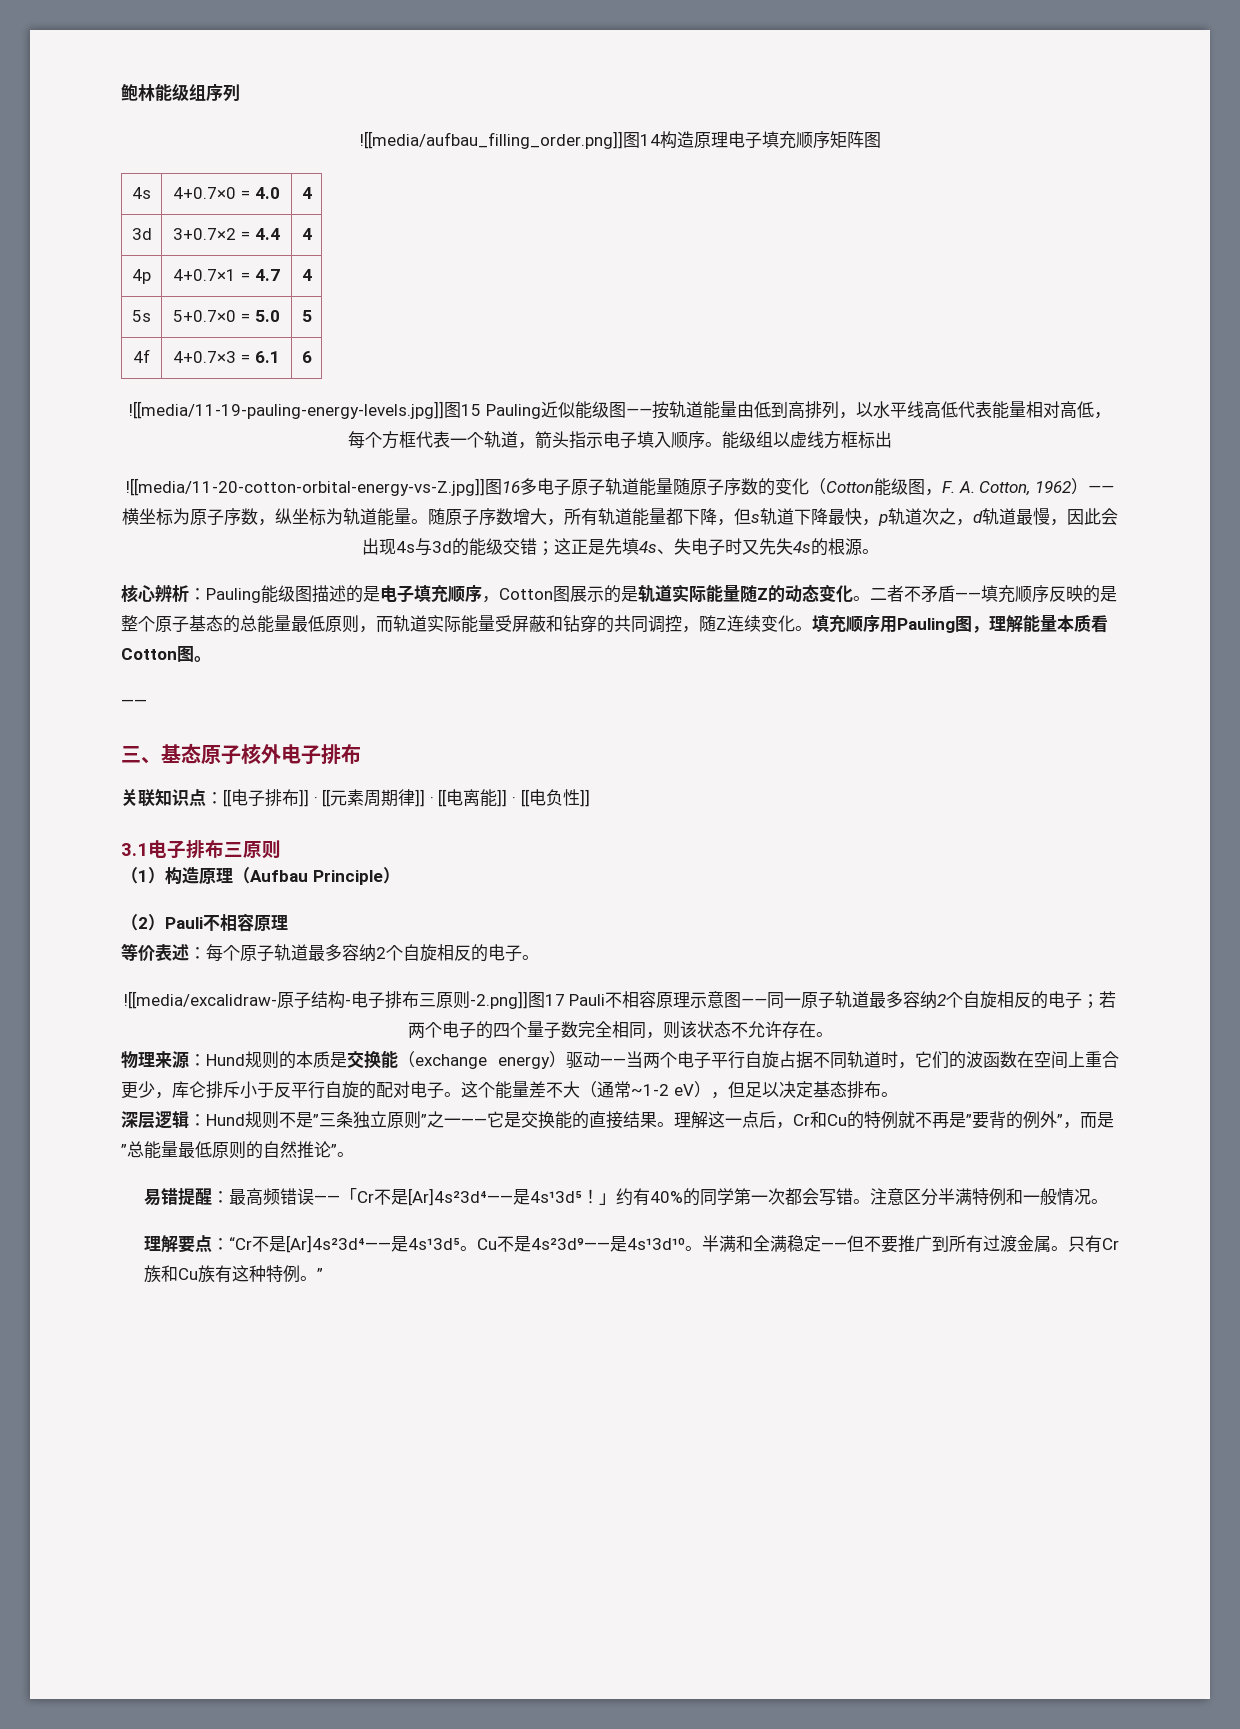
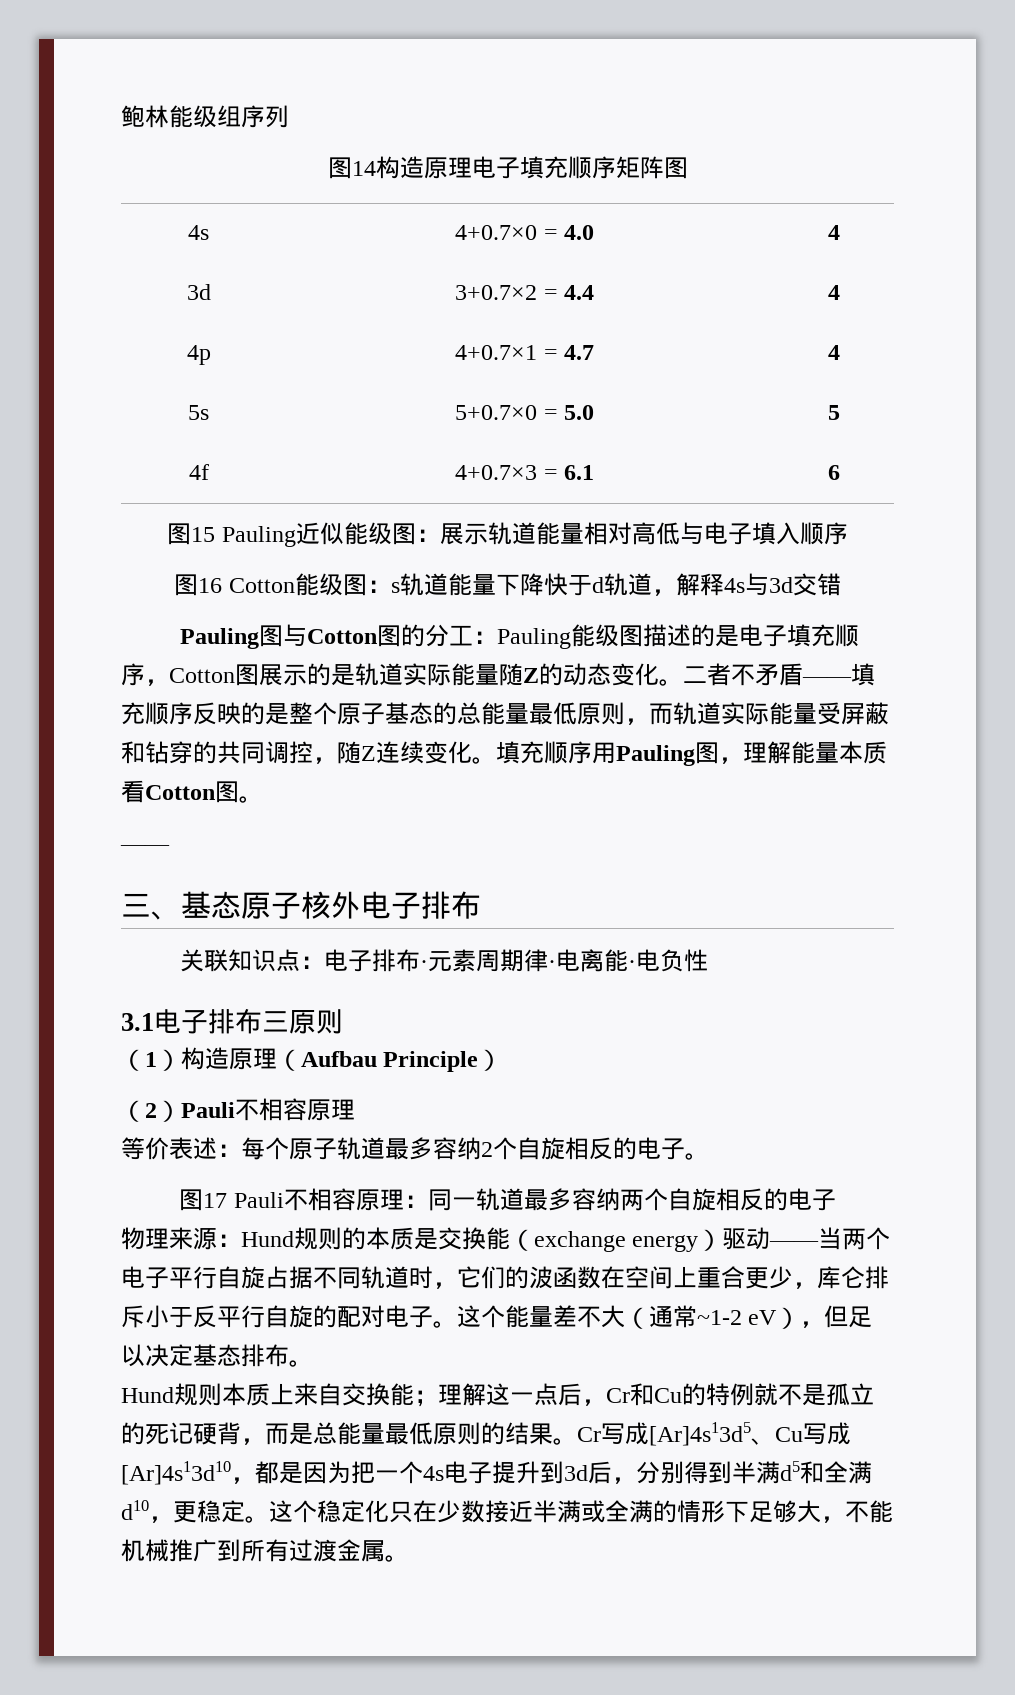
[359,131,623,149] ![[media/aufbau_filling_order.png]] -> (289, 116) none
[129,401,445,419] ![[media/11-19-pauling-energy-levels.jpg]] -> (840, 472) none
[625,401,1111,419] [348,431,892,449] [126,478,1114,496] [122,507,1118,526] [361,538,396,555] ——按轨道能量由低到高排列，以水平线高低代表能量相对高低，每个方框代表一个轨道，箭头指示电子填入顺序。能级组以虚线方框标出 // ![[media/11-20-cotton-orbital-energy-vs-Z.jpg]]图16多电子原子轨道能量随原子序数的变化（Cotton能级图，F. A. Cotton, 1962）——横坐标为原子序数，纵坐标为轨道能量。随原子序数增大，所有轨道能量都下降，但s轨道下降最快，p轨道次之，d轨道最慢，因此会出现 -> [415,522,848,545] [174,573,724,596] ：展示轨道能量相对高低与电子填入顺序 // 图16 Cotton能级图：s轨道能量下降快于d轨道，解释
[451,538,503,556] 的能级 -> (793, 585) none
[536,538,879,556] [121,584,189,603] ；这正是先填4s、失电子时又先失4s的根源。 // 核心辨析 -> [180,624,474,649] // Pauling图与Cotton图的分工
[223,789,530,807] [[电子排布]] · [[元素周期律]] · [[电离能]] · [[ -> [324,949,637,972] 电子排布·元素周期律·电离能·
[579,789,590,807] ]] -> (709, 960) none
[123,991,528,1009] ![[media/excalidraw-原子结构-电子排布三原则-2.png]] -> (709, 1156) none
[690,991,1117,1009] [407,1021,833,1039] 示意图——同一原子轨道最多容纳2个自旋相反的电子；若两个电子的四个量子数完全相同，则该状态不允许存在。 -> [403,1188,836,1211] ：同一轨道最多容纳两个自旋相反的电子
[121,1111,674,1129] 深层逻辑：Hund规则不是”三条独立原则”之一——它是交换能的直接结果。 -> [121,1383,438,1407] Hund规则本质上来自交换能；
[932,1111,1114,1129] [121,1141,354,1159] [143,1188,1108,1206] [143,1235,898,1253] 再是”要背的例外”，而是”总能量最低原则的自然推论”。 // 易错提醒：最高频错误——「Cr不是[Ar]4s²3d⁴——是4s¹3d⁵！」约有40%的同学第一次都会写错。注意区分半满特例和一般情况。 // 理解要点：“Cr不是[Ar]4s²3d⁴——是4s¹3d⁵。Cu不是4s²3d⁹——是4s¹3d¹⁰。半满和全满稳定——但不要 -> [802,1383,874,1406] [121,1422,851,1446] [121,1461,872,1485] [121,1500,893,1523] [121,1539,169,1562] 是孤立的死记硬背，而是总能量最低原则的结果。Cr写成[Ar]4s13d5、Cu写成[Ar]4s13d10，都是因为把一个4s电子提升到3d后，分别得到半满d5和全满d10，更稳定。这个稳定化只在少数接近半满或全满的情形下足够大，不能机械
[1067,1235,1119,1253] [143,1265,323,1283] 只有Cr族和Cu族有这种特例。” -> (409, 1558) none

